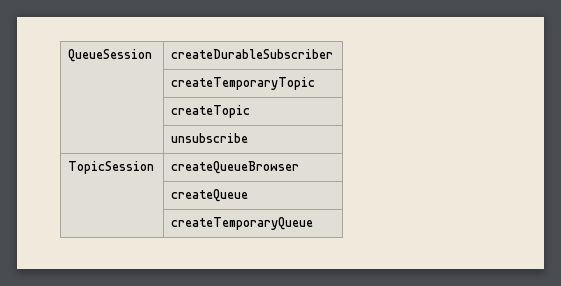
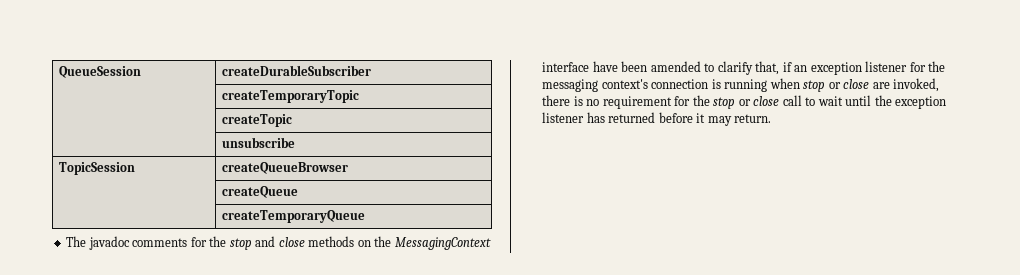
(314, 223) none -> [66,236,491,250] [542,61,946,75] [542,78,940,92] [542,95,947,109] [542,112,772,126] // The javadoc comments for the stop and close methods on the MessagingContext interface have been amended to clarify that, if an exception listener for the messaging context's connection is running when stop or close are invoked, there is no requirement for the stop or close call to wait until the exception listener has returned before it may return.

